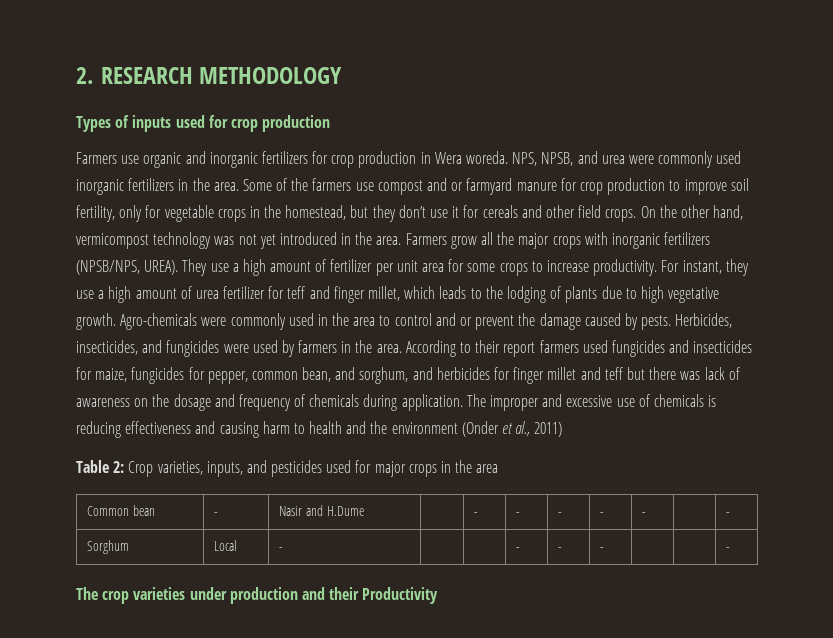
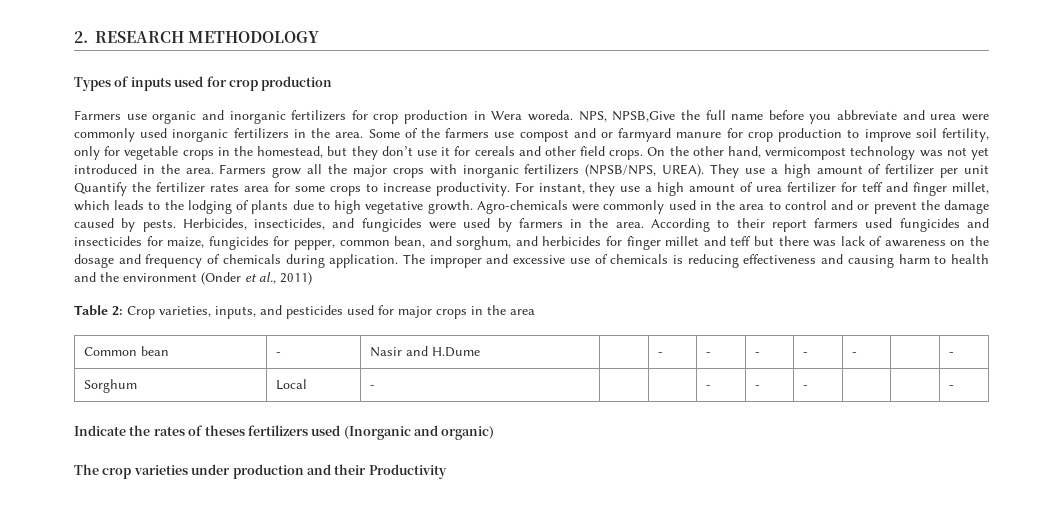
[541,152,574,166] NPSB, -> [612,110,898,124] NPSB,Give the full name before you abbreviate
(418, 266) none -> [74,182,239,196] Quantify the fertilizer rates
(731, 549) none -> [74,425,495,440] // Indicate the rates of theses fertilizers used (Inorganic and organic)

